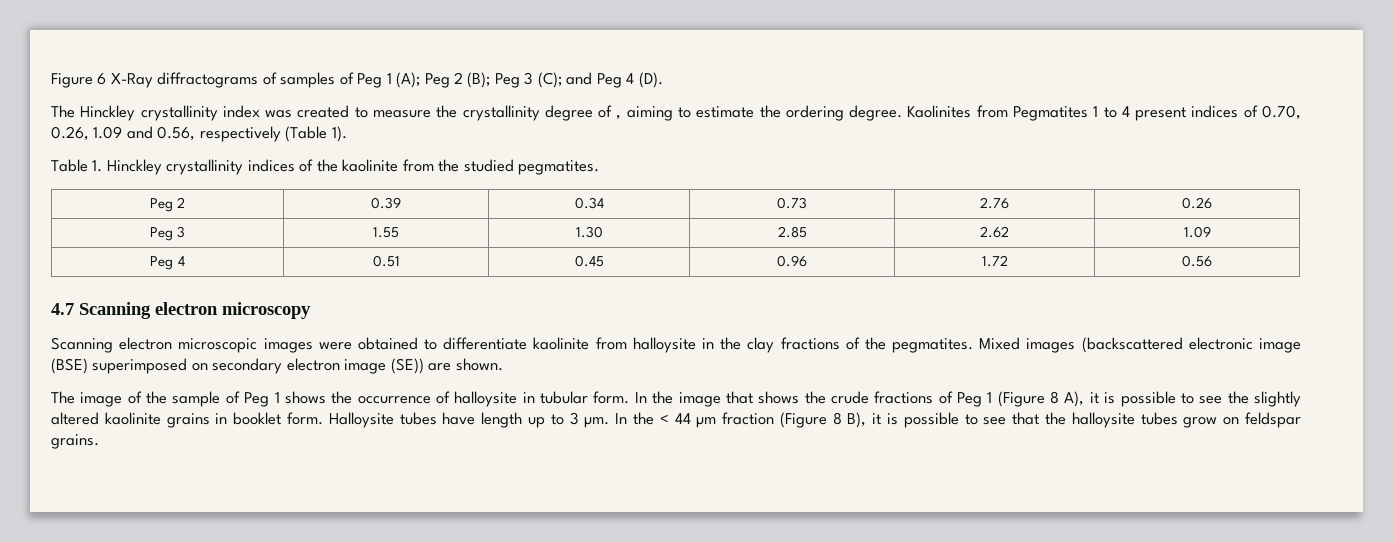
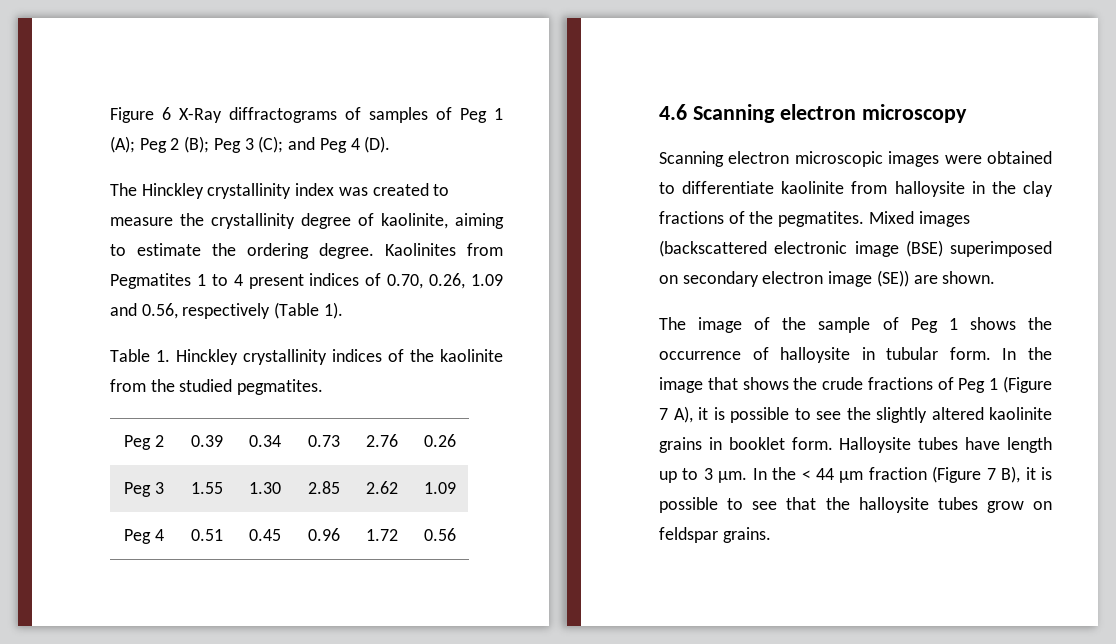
[616,115,622,120] , -> [381,213,448,229] kaolinite,
[51,303,74,315] 4.7 -> [659,104,687,120] 4.6
[1050,391,1060,404] 8 -> [659,408,668,420] 7
[832,412,842,425] 8 -> [986,468,996,480] 7

